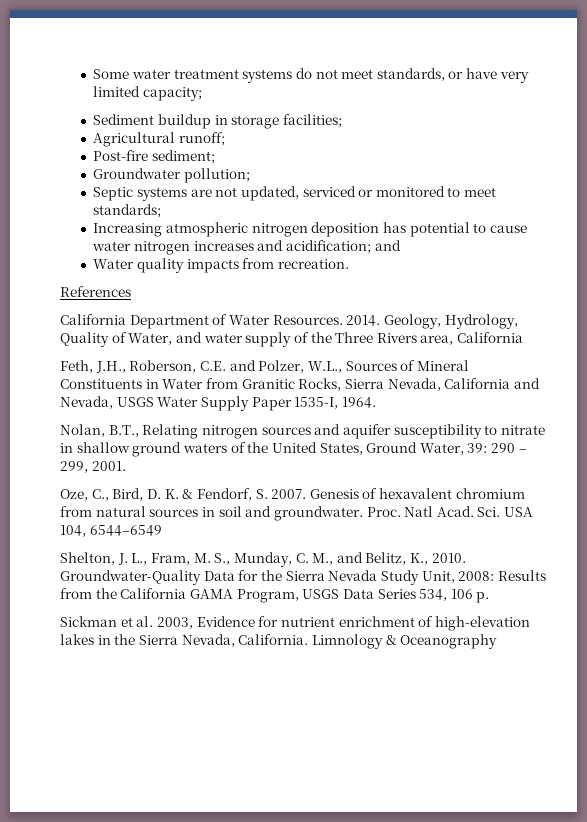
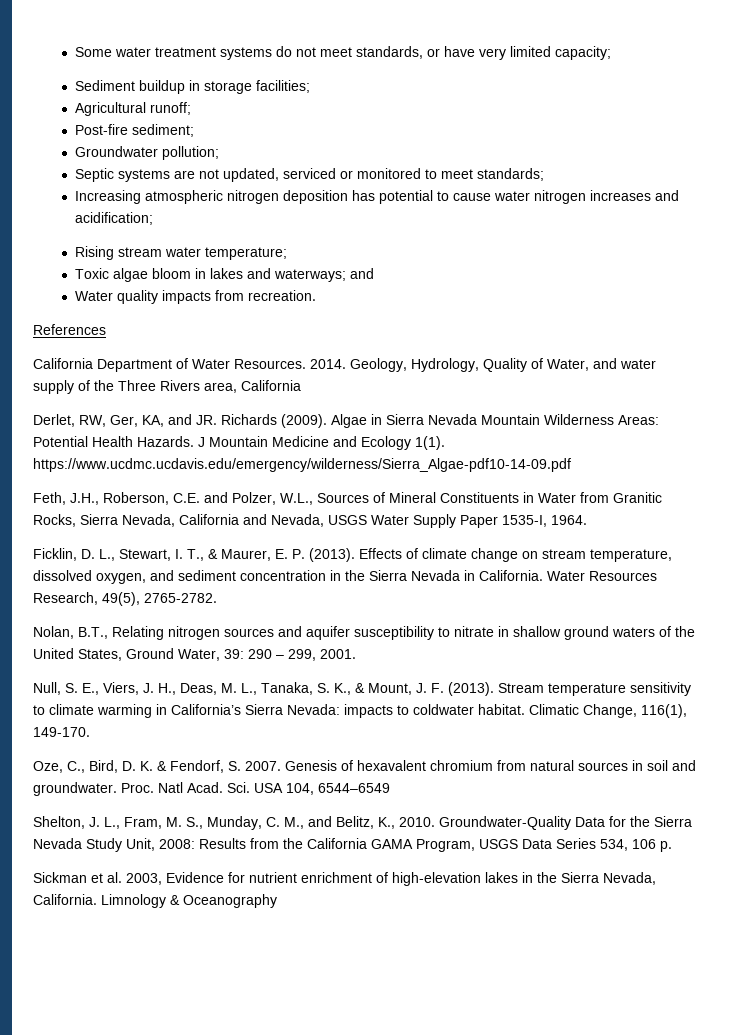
(371, 247) none -> [75,246,288,260] [75,268,347,282] // Rising stream water temperature; // Toxic algae bloom in lakes and waterways;
(524, 337) none -> [33,414,659,428] [33,436,445,450] [33,458,571,472] // Derlet, RW, Ger, KA, and JR. Richards (2009). Algae in Sierra Nevada Mountain Wilderness Areas: Potential Health Hazards. J Mountain Medicine and Ecology 1(1). https://www.ucdmc.ucdavis.edu/emergency/wilderness/Sierra_Algae-pdf10-14-09.pdf
(376, 402) none -> [33,548,672,562] [33,570,657,584] [33,592,217,606] // Ficklin, D. L., Stewart, I. T., & Maurer, E. P. (2013). Effects of climate change on stream temperature, dissolved oxygen, and sediment concentration in the Sierra Nevada in California. Water Resources Research, 49(5), 2765-2782.
(126, 466) none -> [33,682,691,696] [33,704,687,718] [33,727,90,737] // Null, S. E., Viers, J. H., Deas, M. L., Tanaka, S. K., & Mount, J. F. (2013). Stream temperature sensitivity to climate warming in California’s Sierra Nevada: impacts to coldwater habitat. Climatic Change, 116(1), 149-170.

